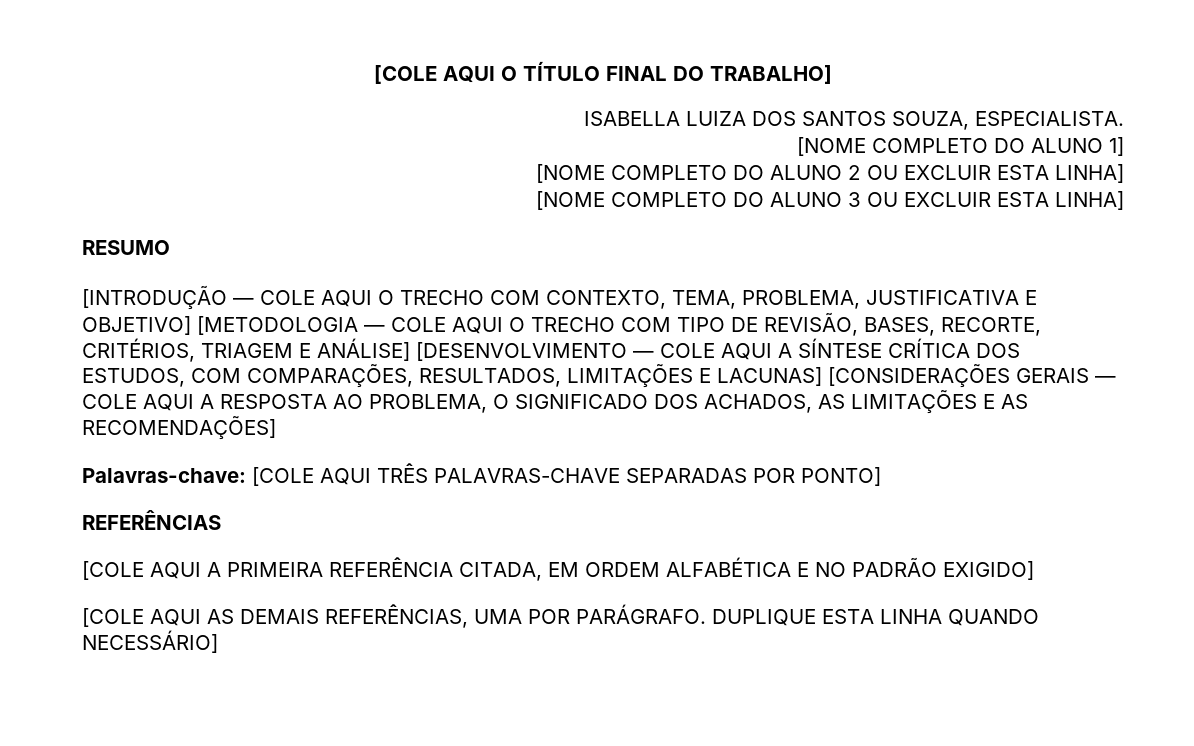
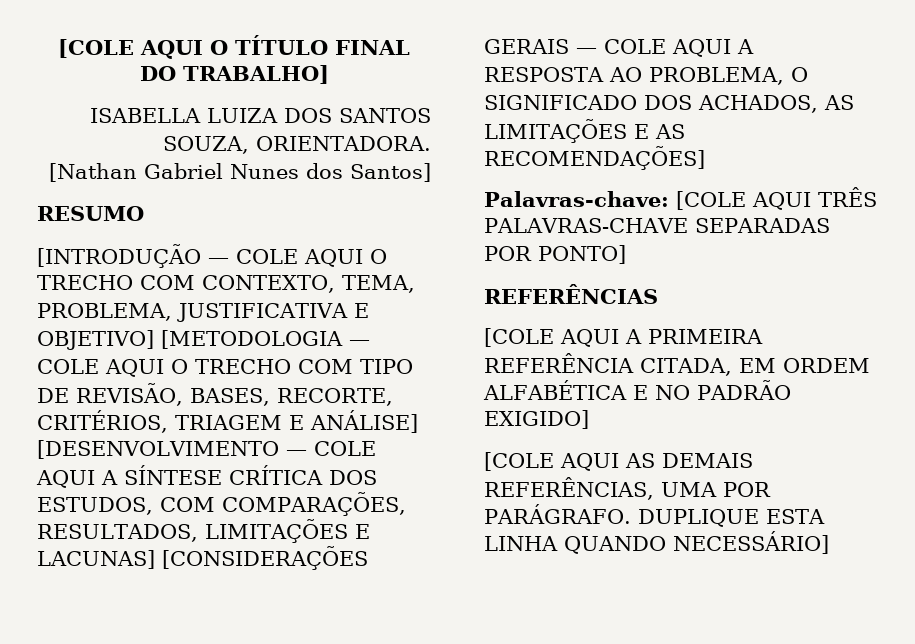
[975,111,1124,126] [797,137,1124,156] [536,164,1124,183] [536,191,1124,210] ESPECIALISTA. // [NOME COMPLETO DO ALUNO 1] // [NOME COMPLETO DO ALUNO 2 OU EXCLUIR ESTA LINHA] // [NOME COMPLETO DO ALUNO 3 OU EXCLUIR ESTA LINHA] -> [256,136,432,151] [49,163,431,182] ORIENTADORA. // [Nathan Gabriel Nunes dos Santos]

